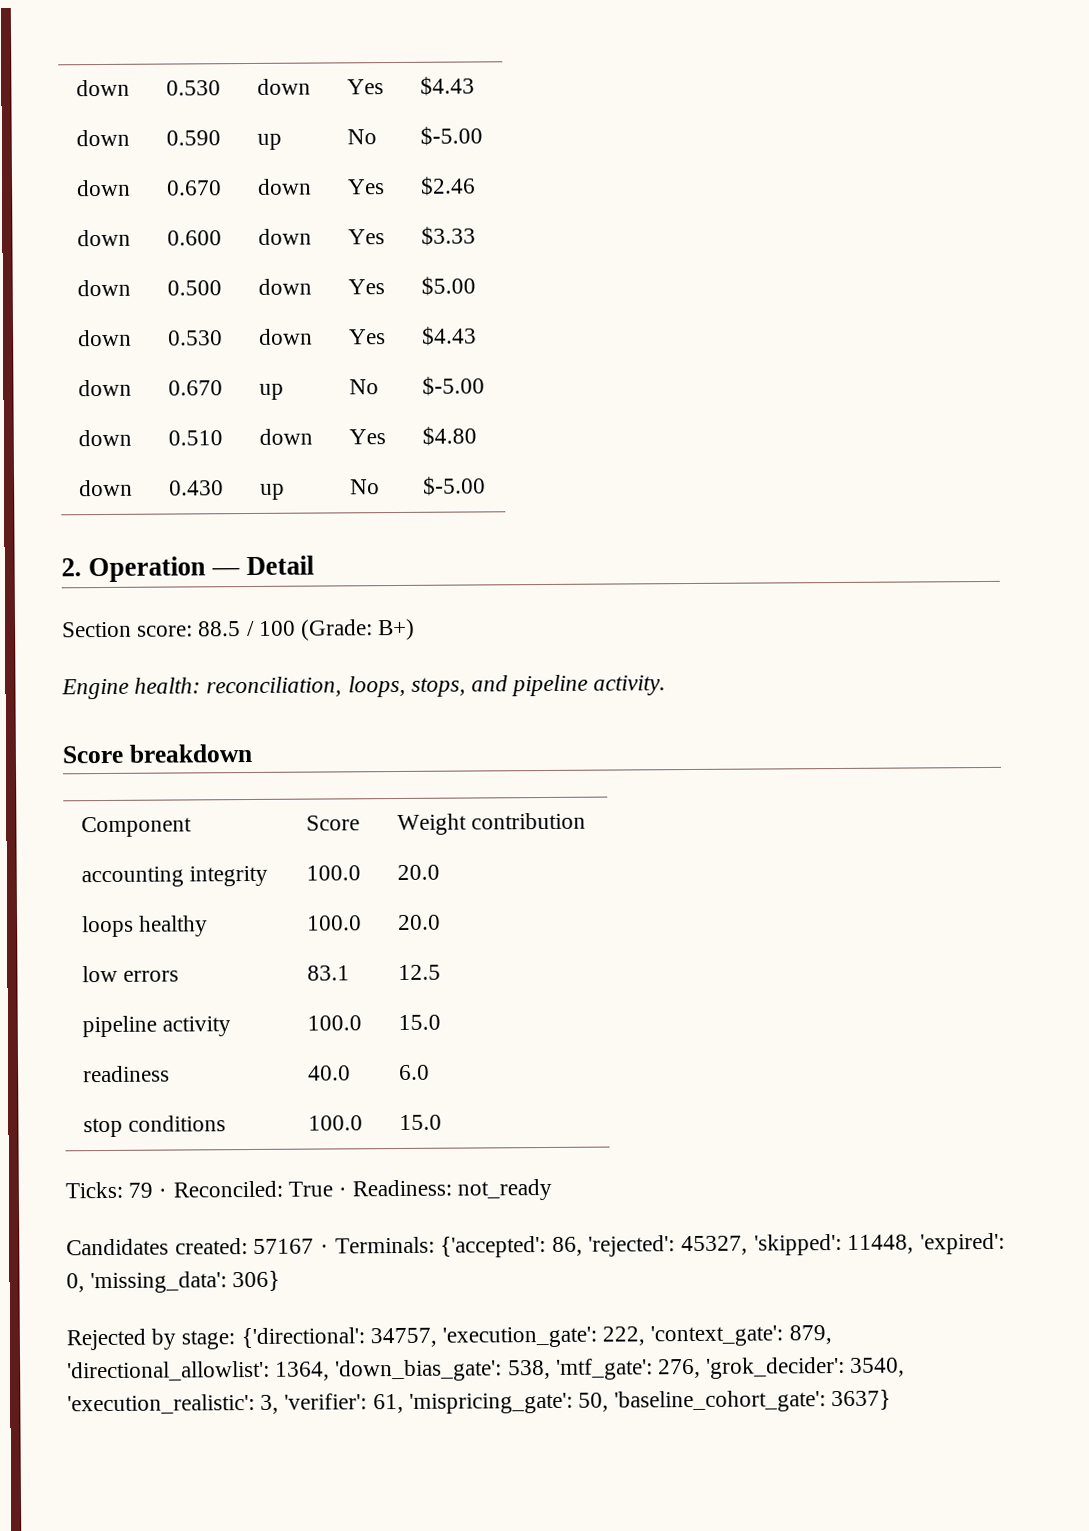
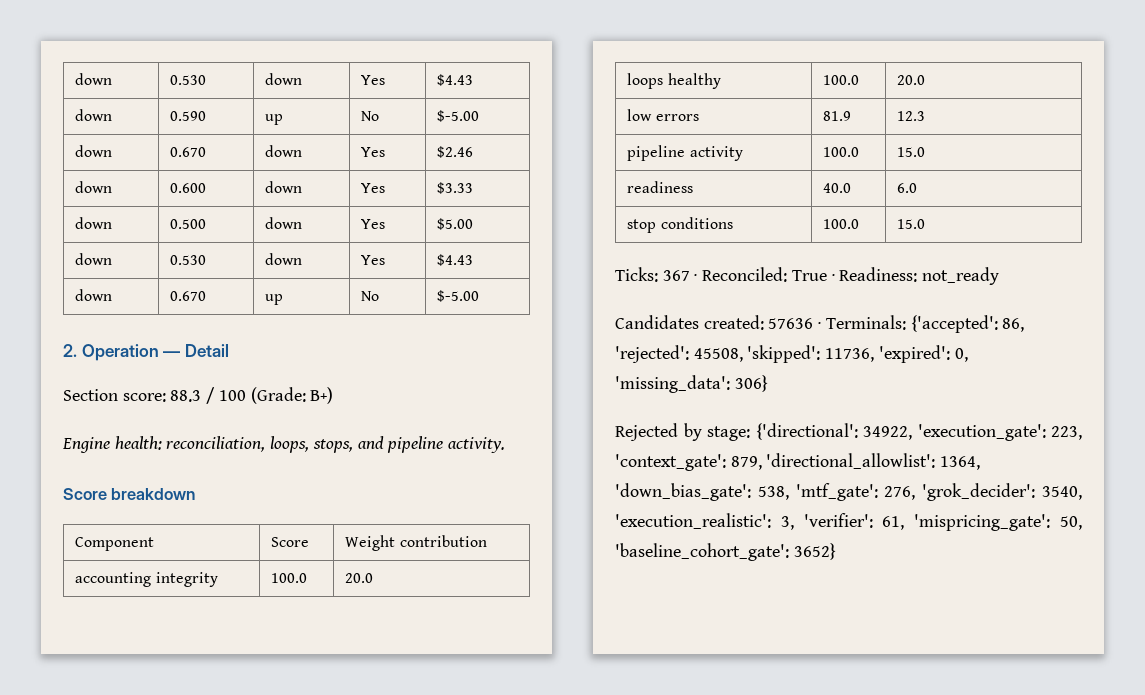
[78,429,133,447] [168,430,224,446] [259,428,314,445] [349,429,387,445] [422,426,478,446] [79,479,134,497] [169,480,225,496] [260,483,286,500] [350,479,381,495] [423,476,487,496] // down | 0.510 | down | Yes | $4.80 // down | 0.430 | up | No | $-5.00 -> (480, 296) none
[198,621,242,637] 88.5 -> [170,390,202,402] 88.3
[307,965,351,981] [398,964,442,980] 83.1 | 12.5 -> [823,111,852,121] [897,111,926,121] 81.9 | 12.3
[128,1182,154,1198] 79 -> [662,270,690,281] 367
[253,1238,315,1254] 57167 -> [768,318,814,329] 57636
[681,1233,915,1256] 45327, 'skipped': 11448, -> [693,345,875,363] 45508, 'skipped': 11736,
[369,1326,646,1348] 34757, 'execution_gate': 222, -> [863,424,1082,441] 34922, 'execution_gate': 223,
[831,1389,892,1411] 3637} -> [793,543,836,560] 3652}

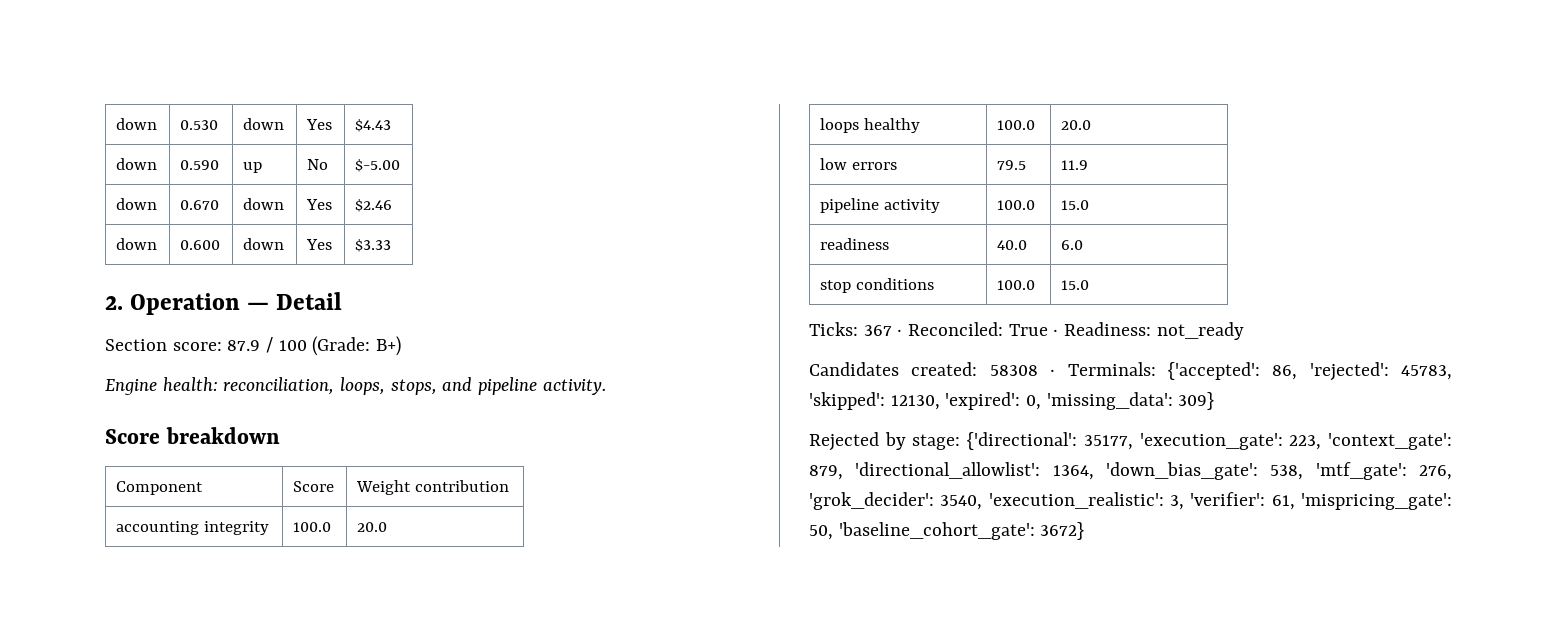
[75,217,113,229] [170,219,207,229] [265,217,303,229] [361,219,386,229] [437,218,474,230] [75,253,113,265] [170,255,207,265] [265,253,303,265] [361,255,386,265] [437,254,474,266] [75,289,113,301] [170,291,207,301] [265,294,284,305] [361,291,380,301] [437,290,480,302] // down | 0.500 | down | Yes | $5.00 // down | 0.530 | down | Yes | $4.43 // down | 0.670 | up | No | $-5.00 -> (392, 245) none
[170,390,202,402] 88.3 -> [227,340,261,351] 87.9
[823,111,852,121] [897,111,926,121] 81.9 | 12.3 -> [997,160,1027,170] [1061,160,1089,170] 79.5 | 11.9
[768,318,814,329] 57636 -> [989,365,1038,376] 58308
[693,345,875,363] 45508, 'skipped': 11736, -> [1401,365,1452,380] [809,392,940,410] 45783, 'skipped': 12130,
[734,375,768,392] 306} -> [1178,392,1215,410] 309}
[863,426,912,440] 34922, -> [1083,435,1133,450] 35177,
[793,543,836,560] 3652} -> [1040,522,1085,540] 3672}

